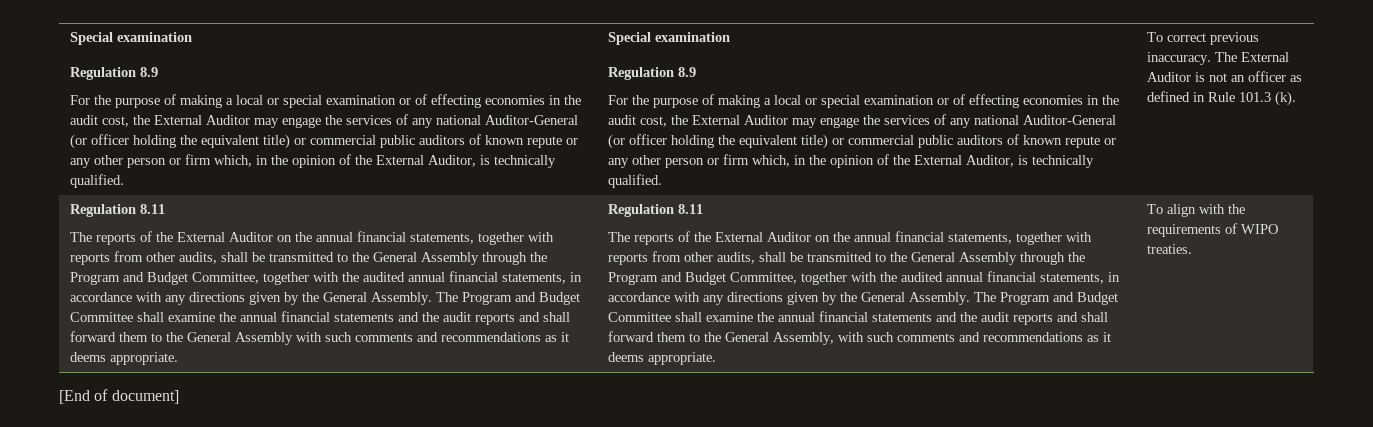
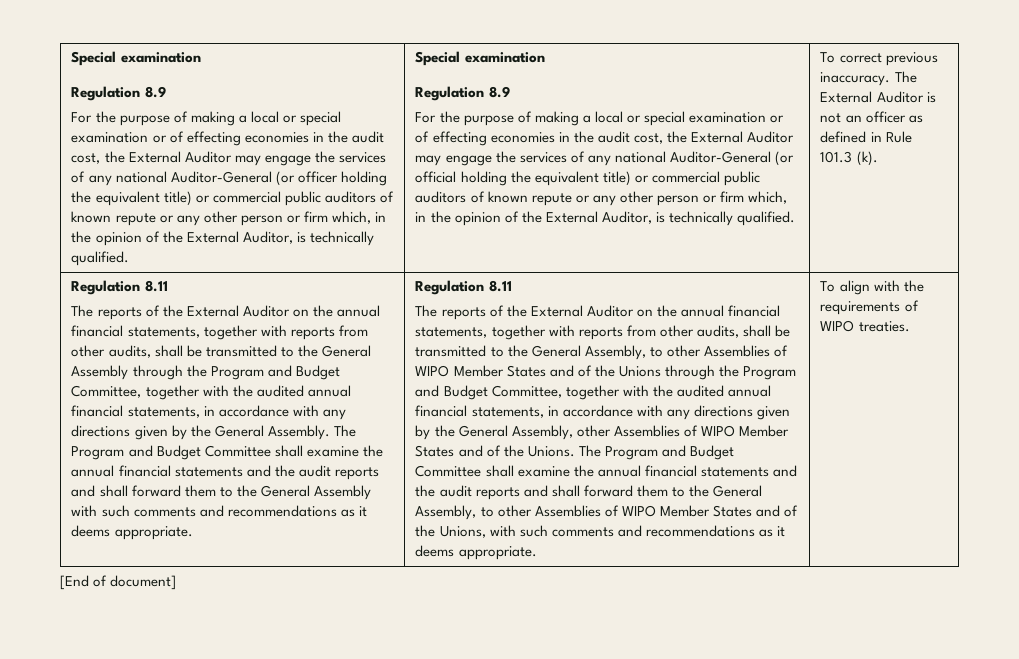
[629,134,668,145] officer -> [415,171,457,183] official
[959,252,1018,265] Assembly -> [584,345,788,360] [415,365,661,377] Assembly, to other Assemblies of WIPO Member States and of the Unions
[909,292,971,305] Assembly. -> [511,425,789,440] [415,445,575,457] Assembly, other Assemblies of WIPO Member States and of the Unions.
(835, 338) none -> [480,505,798,517] [415,525,486,538] to other Assemblies of WIPO Member States and of the Unions,

